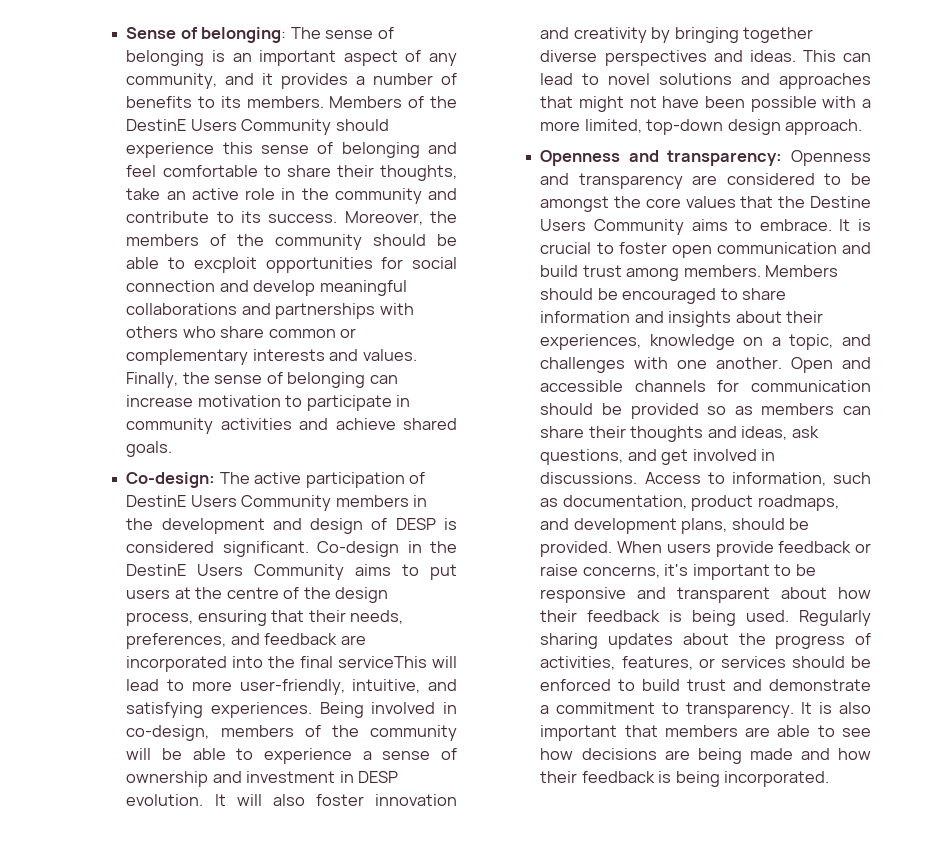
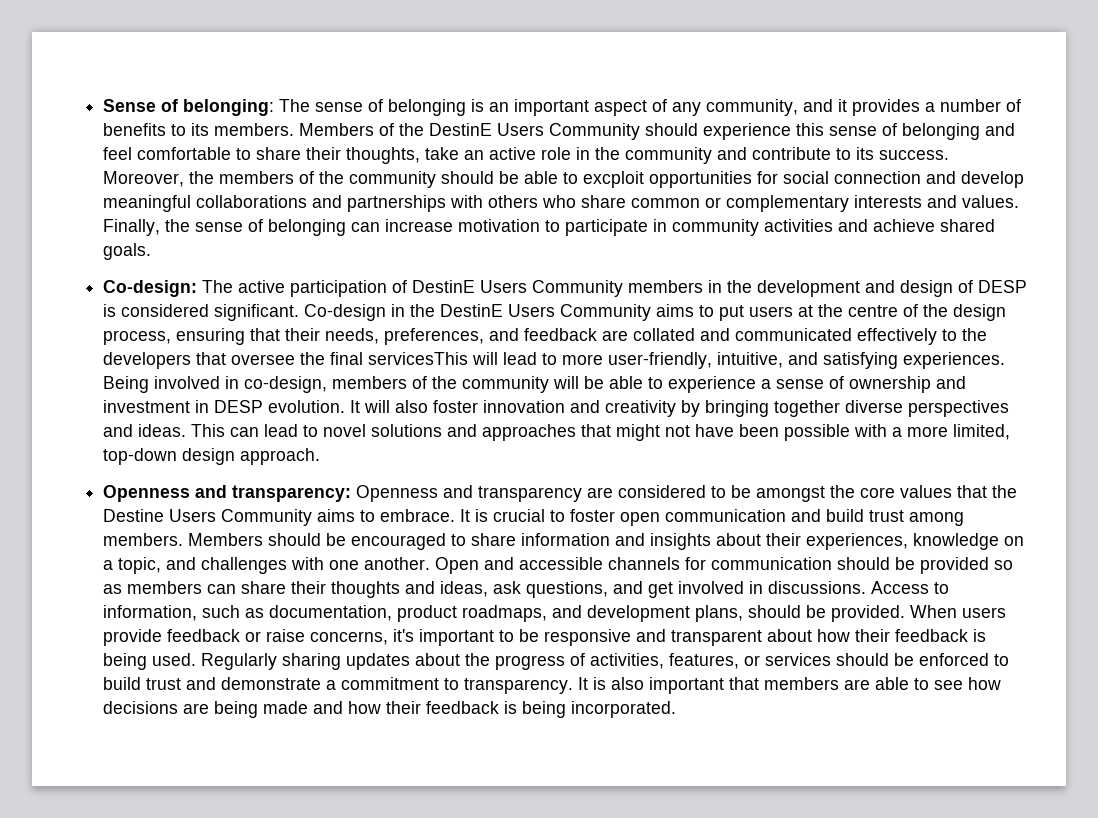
[126,656,264,672] incorporated into -> [632,328,987,345] [102,352,295,369] collated and communicated effectively to the developers that oversee
[338,656,428,668] serviceThis -> [367,352,468,365] servicesThis

